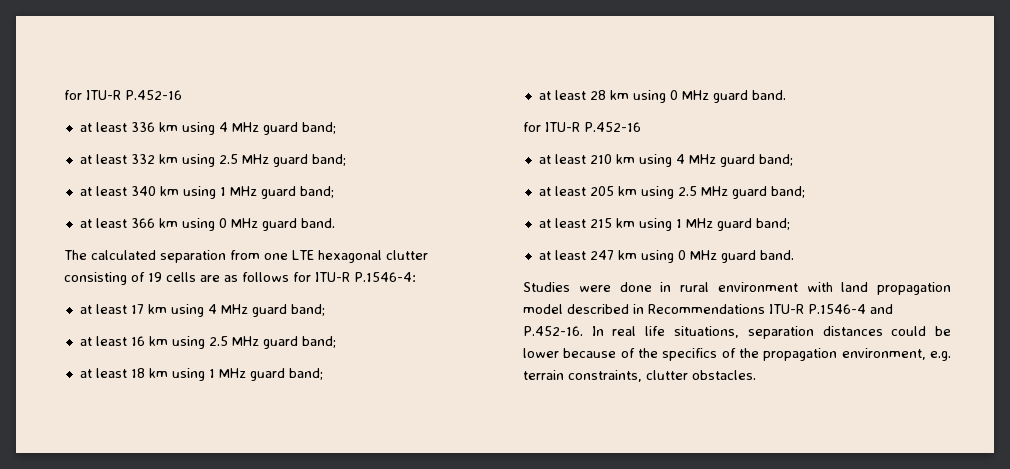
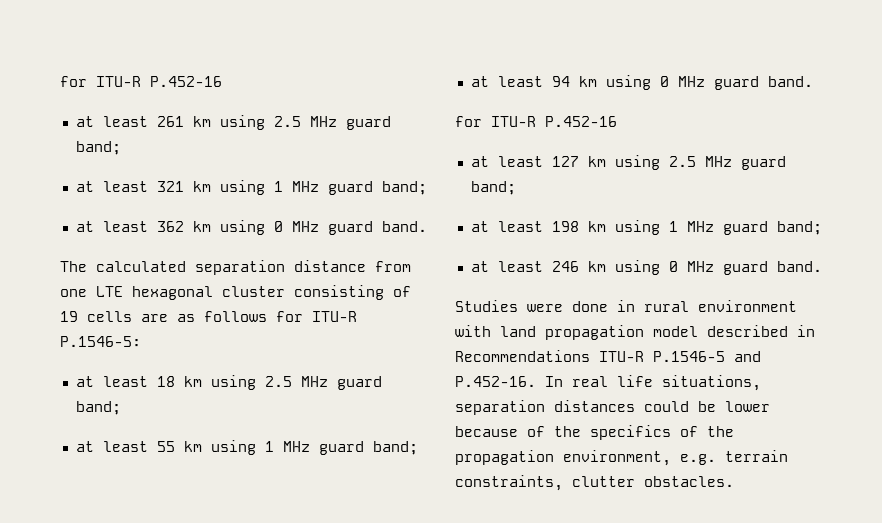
[64,90,182,100] [79,122,336,135] [79,154,346,167] [79,186,334,199] [79,218,155,228] for ITU-R P.452-16 // at least 336 km using 4 MHz guard band; // at least 332 km using 2.5 MHz guard band; // at least 340 km using 1 MHz guard band; // at least 366 -> [60,76,222,87] [75,115,391,130] [75,141,121,155] [75,180,427,195] [75,221,184,232] for ITU-R P.452-16 // at least 261 km using 2.5 MHz guard band; // at least 321 km using 1 MHz guard band; // at least 362
(226, 256) none -> [294,260,366,272] distance
[385,250,428,260] clutter -> [222,286,285,297] cluster
[354,272,416,282] [79,304,325,317] [79,336,336,349] [79,368,323,381] [538,90,606,100] P.1546-4: // at least 17 km using 4 MHz guard band; // at least 16 km using 2.5 MHz guard band; // at least 18 km using 1 MHz guard band; // at least 28 -> [60,336,141,347] [75,375,382,390] [75,401,121,415] [75,440,418,455] [470,76,570,87] P.1546-5: // at least 18 km using 2.5 MHz guard band; // at least 55 km using 1 MHz guard band; // at least 94
[589,154,793,167] [538,186,805,199] [538,218,790,231] [538,250,614,260] 210 km using 4 MHz guard band; // at least 205 km using 2.5 MHz guard band; // at least 215 km using 1 MHz guard band; // at least 247 -> [551,155,786,170] [470,181,516,195] [470,220,822,235] [470,261,579,272] 127 km using 2.5 MHz guard band; // at least 198 km using 1 MHz guard band; // at least 246
[808,304,866,314] P.1546-4 -> [653,351,725,362] P.1546-5

